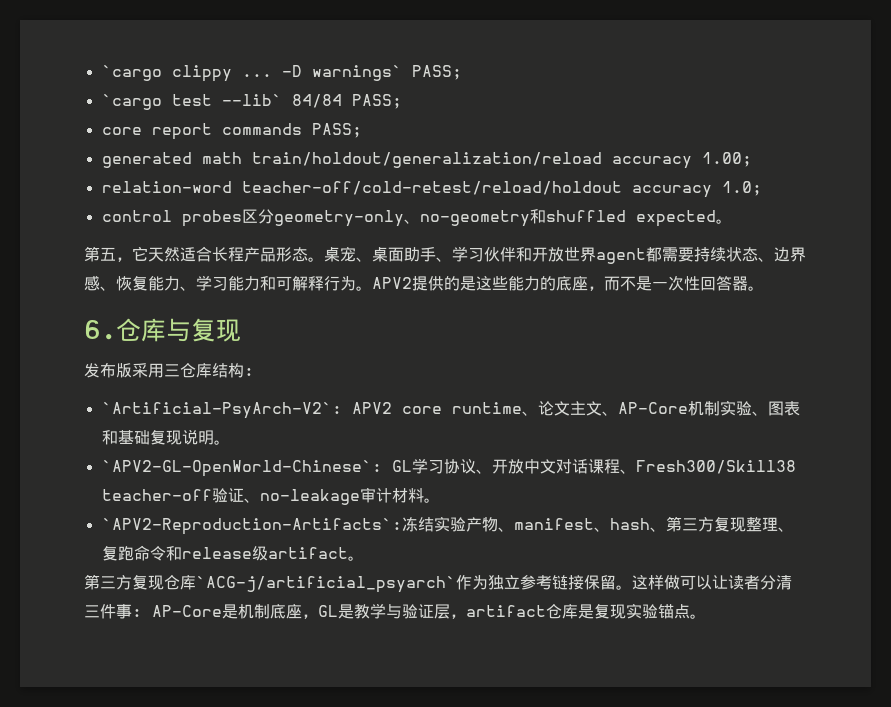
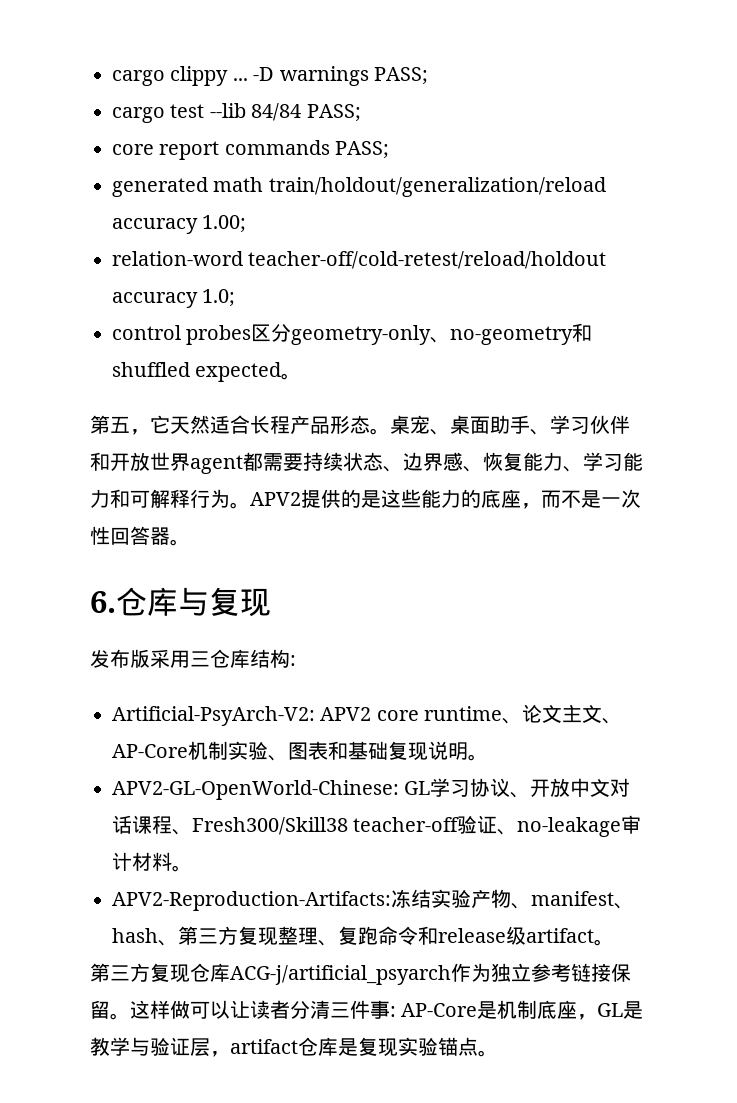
[101,65,162,81] `cargo -> [112,70,165,86] cargo
[311,65,462,81] [101,94,282,110] warnings` PASS; // `cargo test --lib` -> [279,66,428,86] [112,103,246,123] warnings PASS; // cargo test --lib
[101,402,342,419] `Artificial-PsyArch-V2`: -> [112,706,315,726] Artificial-PsyArch-V2:
[101,460,382,477] `APV2-GL-OpenWorld-Chinese`: -> [112,780,399,800] APV2-GL-OpenWorld-Chinese:
[101,518,402,535] `APV2-Reproduction-Artifacts`: -> [112,891,391,911] APV2-Reproduction-Artifacts:
[196,576,456,593] `ACG-j/artificial_psyarch` -> [230,965,451,985] ACG-j/artificial_psyarch

